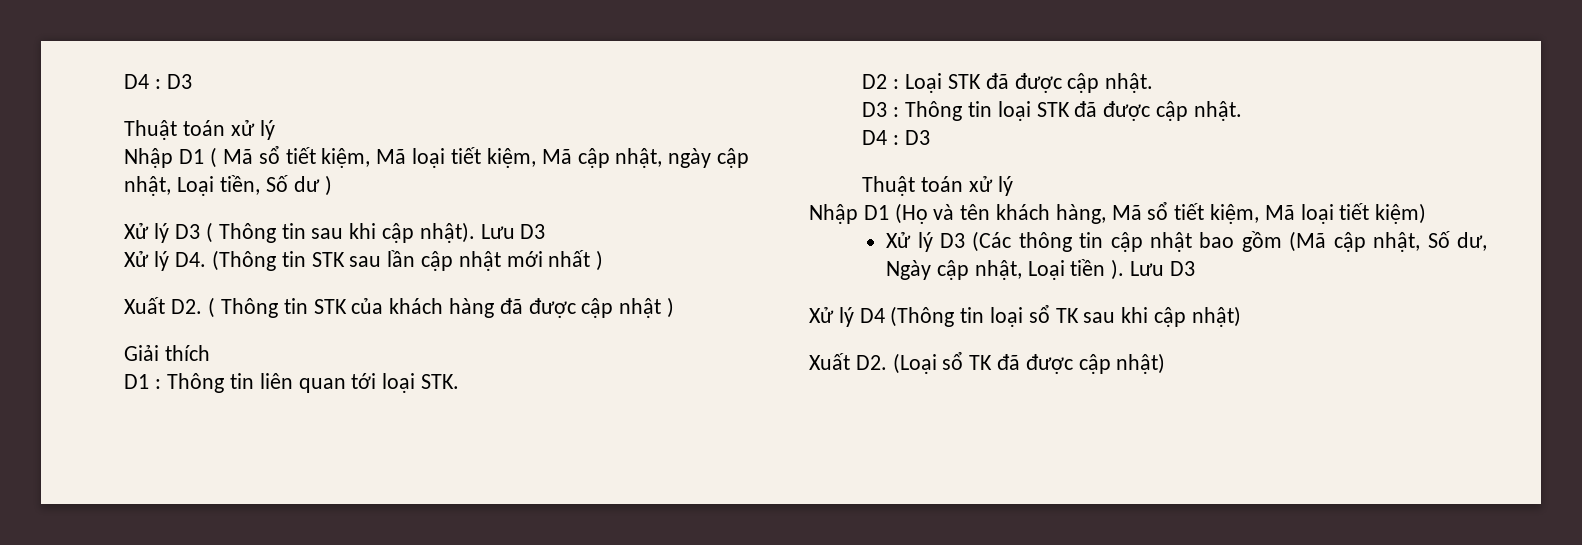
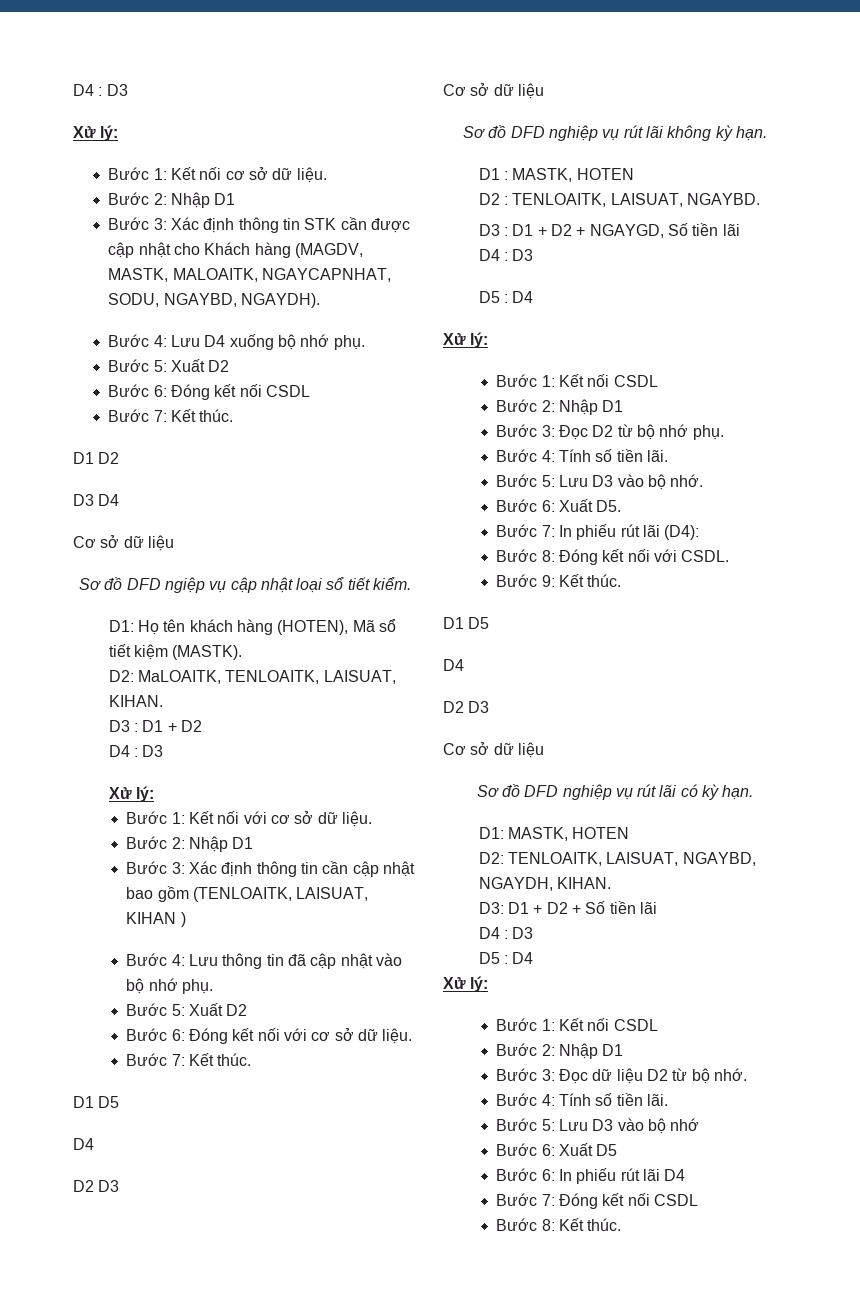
[124,74,193,89] [124,120,275,140] [124,146,749,168] [124,175,332,196] [124,222,546,243] [124,250,604,271] [124,297,674,318] [124,345,211,361] [124,373,459,393] [862,73,1154,93] [862,101,1242,121] [862,130,931,145] [862,176,1013,196] [809,202,1427,224] [886,231,1104,252] D4 : D3 // Thuật toán xử lý // Nhập D1 ( Mã sổ tiết kiệm, Mã loại tiết kiệm, Mã cập nhật, ngày cập nhật, Loại tiền, Số dư ) // Xử lý D3 ( Thông tin sau khi cập nhật). Lưu D3 // Xử lý D4. (Thông tin STK sau lần cập nhật mới nhất ) // Xuất D2. ( Thông tin STK của khách hàng đã được cập nhật ) // Giải thích // D1 : Thông tin liên quan tới loại STK. // D2 : Loại STK đã được cập nhật. // D3 : Thông tin loại STK đã được cập nhật. // D4 : D3 // Thuật toán xử lý // Nhập D1 (Họ và tên khách hàng, Mã sổ tiết kiệm, Mã loại tiết kiệm) // Xử lý D3 (Các thông tin -> [73,84,128,96] [73,125,119,141] [108,167,327,183] [108,192,236,208] [108,217,411,233] [108,242,364,258] [108,268,392,282] [108,293,321,308] [108,334,365,350] [108,359,230,372] [108,384,311,400] [108,409,234,422] [73,452,120,464] [73,494,120,506] [73,535,174,551] [78,577,412,593] [108,619,396,635] [108,644,243,660] [108,670,396,684] [108,695,163,707] [108,720,202,732] [108,745,164,757] [108,786,155,802] [126,811,372,827] [126,836,254,852] [126,861,349,877] D4 : D3 // Xử lý: // Bước 1: Kết nối cơ sở dữ liệu. // Bước 2: Nhập D1 // Bước 3: Xác định thông tin STK cần được cập nhật cho Khách hàng (MAGDV, MASTK, MALOAITK, NGAYCAPNHAT, SODU, NGAYBD, NGAYDH). // Bước 4: Lưu D4 xuống bộ nhớ phụ. // Bước 5: Xuất D2 // Bước 6: Đóng kết nối CSDL // Bước 7: Kết thúc. // D1 D2 // D3 D4 // Cơ sở dữ liệu // Sơ đồ DFD ngiệp vụ cập nhật loại sổ tiết kiểm. // D1: Họ tên khách hàng (HOTEN), Mã sổ tiết kiệm (MASTK). // D2: MaLOAITK, TENLOAITK, LAISUAT, KIHAN. // D3 : D1 + D2 // D4 : D3 // Xử lý: // Bước 1: Kết nối với cơ sở dữ liệu. // Bước 2: Nhập D1 // Bước 3: Xác định thông tin cần
[1289,231,1487,252] [886,259,1195,280] [809,305,1241,327] [809,352,1166,374] (Mã cập nhật, Số dư, Ngày cập nhật, Loại tiền ). Lưu D3 // Xử lý D4 (Thông tin loại sổ TK sau khi cập nhật) // Xuất D2. (Loại sổ TK đã được cập nhật) -> [192,887,369,902] [126,912,186,927] [126,953,402,969] [126,978,213,994] [126,1003,248,1016] [126,1028,413,1044] [126,1053,252,1066] [73,1096,120,1108] [73,1138,94,1150] [73,1180,120,1192] [443,83,544,99] [463,125,767,141] [478,168,634,182] [478,193,760,207] [478,223,740,238] [478,249,534,261] [478,291,534,303] [443,332,489,348] [496,374,658,387] [496,399,624,415] [496,424,724,440] [496,449,668,462] [496,474,704,490] [496,499,622,512] [496,524,700,540] [496,549,730,565] [496,574,622,587] [443,617,490,629] [443,659,464,671] [443,701,490,713] [443,742,544,758] [476,784,754,800] [478,827,630,841] [478,852,756,866] [478,877,612,891] [478,901,657,914] [478,927,534,939] [478,952,534,964] [443,976,489,992] [496,1018,658,1031] [496,1043,624,1059] [496,1068,747,1084] [496,1093,668,1106] [496,1118,700,1134] [496,1143,618,1156] [496,1168,686,1184] [496,1193,698,1209] [496,1218,622,1231] (TENLOAITK, LAISUAT, KIHAN ) // Bước 4: Lưu thông tin đã cập nhật vào bộ nhớ phụ. // Bước 5: Xuất D2 // Bước 6: Đóng kết nối với cơ sở dữ liệu. // Bước 7: Kết thúc. // D1 D5 // D4 // D2 D3 // Cơ sở dữ liệu // Sơ đồ DFD nghiệp vụ rút lãi không kỳ hạn. // D1 : MASTK, HOTEN // D2 : TENLOAITK, LAISUAT, NGAYBD. // D3 : D1 + D2 + NGAYGD, Số tiền lãi // D4 : D3 // D5 : D4 // Xử lý: // Bước 1: Kết nối CSDL // Bước 2: Nhập D1 // Bước 3: Đọc D2 từ bộ nhớ phụ. // Bước 4: Tính số tiền lãi. // Bước 5: Lưu D3 vào bộ nhớ. // Bước 6: Xuất D5. // Bước 7: In phiếu rút lãi (D4): // Bước 8: Đóng kết nối với CSDL. // Bước 9: Kết thúc. // D1 D5 // D4 // D2 D3 // Cơ sở dữ liệu // Sơ đồ DFD nghiệp vụ rút lãi có kỳ hạn. // D1: MASTK, HOTEN // D2: TENLOAITK, LAISUAT, NGAYBD, NGAYDH, KIHAN. // D3: D1 + D2 + Số tiền lãi // D4 : D3 // D5 : D4 // Xử lý: // Bước 1: Kết nối CSDL // Bước 2: Nhập D1 // Bước 3: Đọc dữ liệu D2 từ bộ nhớ. // Bước 4: Tính số tiền lãi. // Bước 5: Lưu D3 vào bộ nhớ // Bước 6: Xuất D5 // Bước 6: In phiếu rút lãi D4 // Bước 7: Đóng kết nối CSDL // Bước 8: Kết thúc.

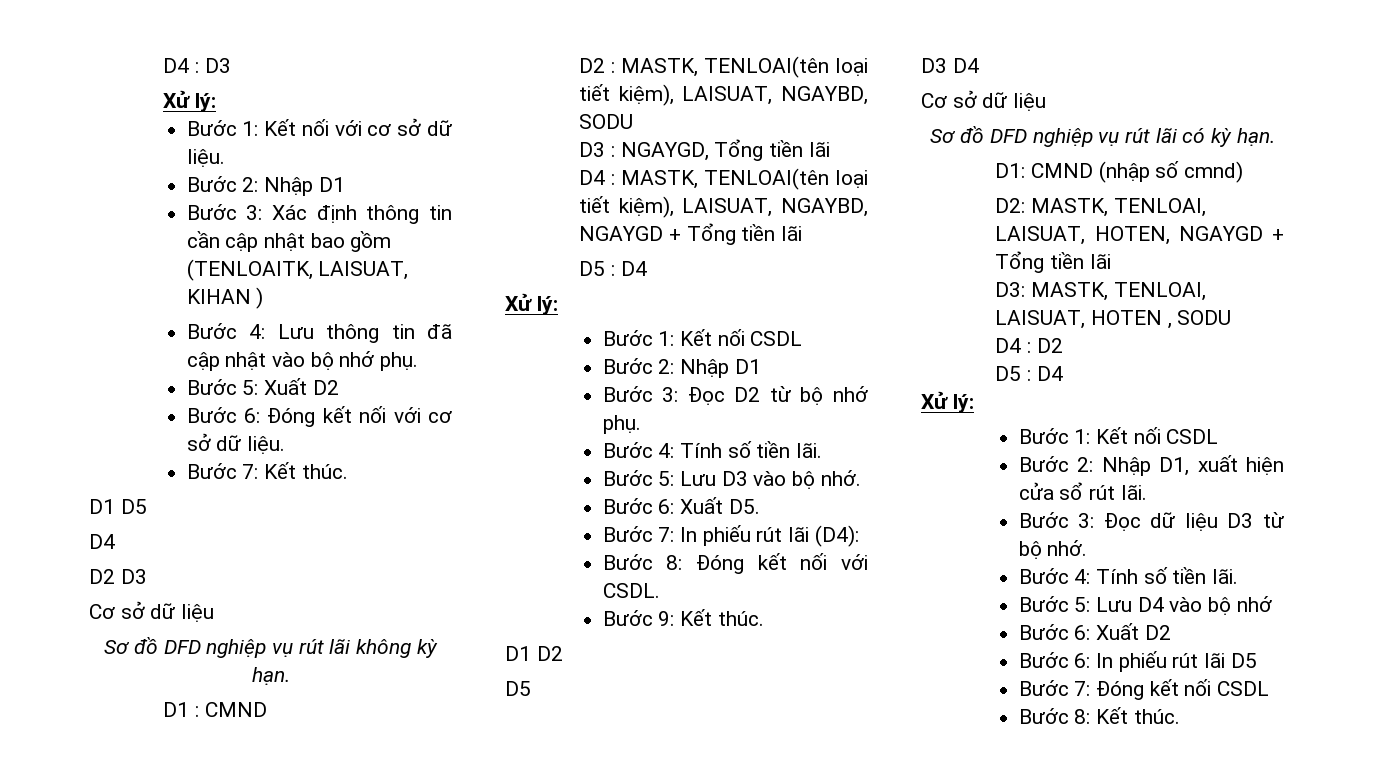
[73,84,128,96] [73,125,119,141] [108,167,327,183] [108,192,236,208] [108,217,411,233] [108,242,364,258] [108,268,392,282] [108,293,321,308] [108,334,365,350] [108,359,230,372] [108,384,311,400] [108,409,234,422] [73,452,120,464] [73,494,120,506] [73,535,174,551] [78,577,412,593] [108,619,396,635] [108,644,243,660] [108,670,396,684] [108,695,163,707] [108,720,202,732] [108,745,164,757] [108,786,155,802] D4 : D3 // Xử lý: // Bước 1: Kết nối cơ sở dữ liệu. // Bước 2: Nhập D1 // Bước 3: Xác định thông tin STK cần được cập nhật cho Khách hàng (MAGDV, MASTK, MALOAITK, NGAYCAPNHAT, SODU, NGAYBD, NGAYDH). // Bước 4: Lưu D4 xuống bộ nhớ phụ. // Bước 5: Xuất D2 // Bước 6: Đóng kết nối CSDL // Bước 7: Kết thúc. // D1 D2 // D3 D4 // Cơ sở dữ liệu // Sơ đồ DFD ngiệp vụ cập nhật loại sổ tiết kiểm. // D1: Họ tên khách hàng (HOTEN), Mã sổ tiết kiệm (MASTK). // D2: MaLOAITK, TENLOAITK, LAISUAT, KIHAN. // D3 : D1 + D2 // D4 : D3 // Xử lý: -> [163,58,231,73] [163,90,217,112] D4 : D3 // Xử lý:
[512,168,634,182] MASTK, HOTEN -> [204,702,267,717] CMND
[512,193,760,207] [478,223,740,238] [478,249,534,261] TENLOAITK, LAISUAT, NGAYBD. // D3 : D1 + D2 + NGAYGD, Số tiền lãi // D4 : D3 -> [621,56,868,78] [579,84,868,106] [579,114,634,129] [579,139,830,161] [579,168,868,190] [579,196,868,218] [579,223,803,245] MASTK, TENLOAI(tên loại tiết kiệm), LAISUAT, NGAYBD, SODU // D3 : NGAYGD, Tổng tiền lãi // D4 : MASTK, TENLOAI(tên loại tiết kiệm), LAISUAT, NGAYBD, NGAYGD + Tổng tiền lãi
[468,617,490,629] [443,659,464,671] [443,701,490,713] D5 // D4 // D2 D3 -> [536,646,563,661] [505,681,531,696] [921,58,979,73] D2 // D5 // D3 D4
[508,827,630,841] [478,852,756,866] [478,877,612,891] [478,901,657,914] [478,927,534,939] MASTK, HOTEN // D2: TENLOAITK, LAISUAT, NGAYBD, NGAYDH, KIHAN. // D3: D1 + D2 + Số tiền lãi // D4 : D3 -> [1031,161,1244,183] [995,198,1206,217] [995,226,1284,245] [995,251,1111,273] [995,282,1206,301] [995,310,1232,329] [995,338,1063,353] CMND (nhập số cmnd) // D2: MASTK, TENLOAI, LAISUAT, HOTEN, NGAYGD + Tổng tiền lãi // D3: MASTK, TENLOAI, LAISUAT, HOTEN , SODU // D4 : D2
[602,1044,624,1056] D1 -> [1158,455,1284,476] [1018,482,1147,500] D1, xuất hiện cửa sổ rút lãi.
[646,1069,668,1081] D2 -> [1227,513,1254,528] D3
[592,1119,614,1131] D3 -> [1137,597,1164,612] D4
[596,1144,618,1156] D5 -> [1144,625,1171,640] D2
[664,1169,686,1181] D4 -> [1230,653,1257,668] D5

